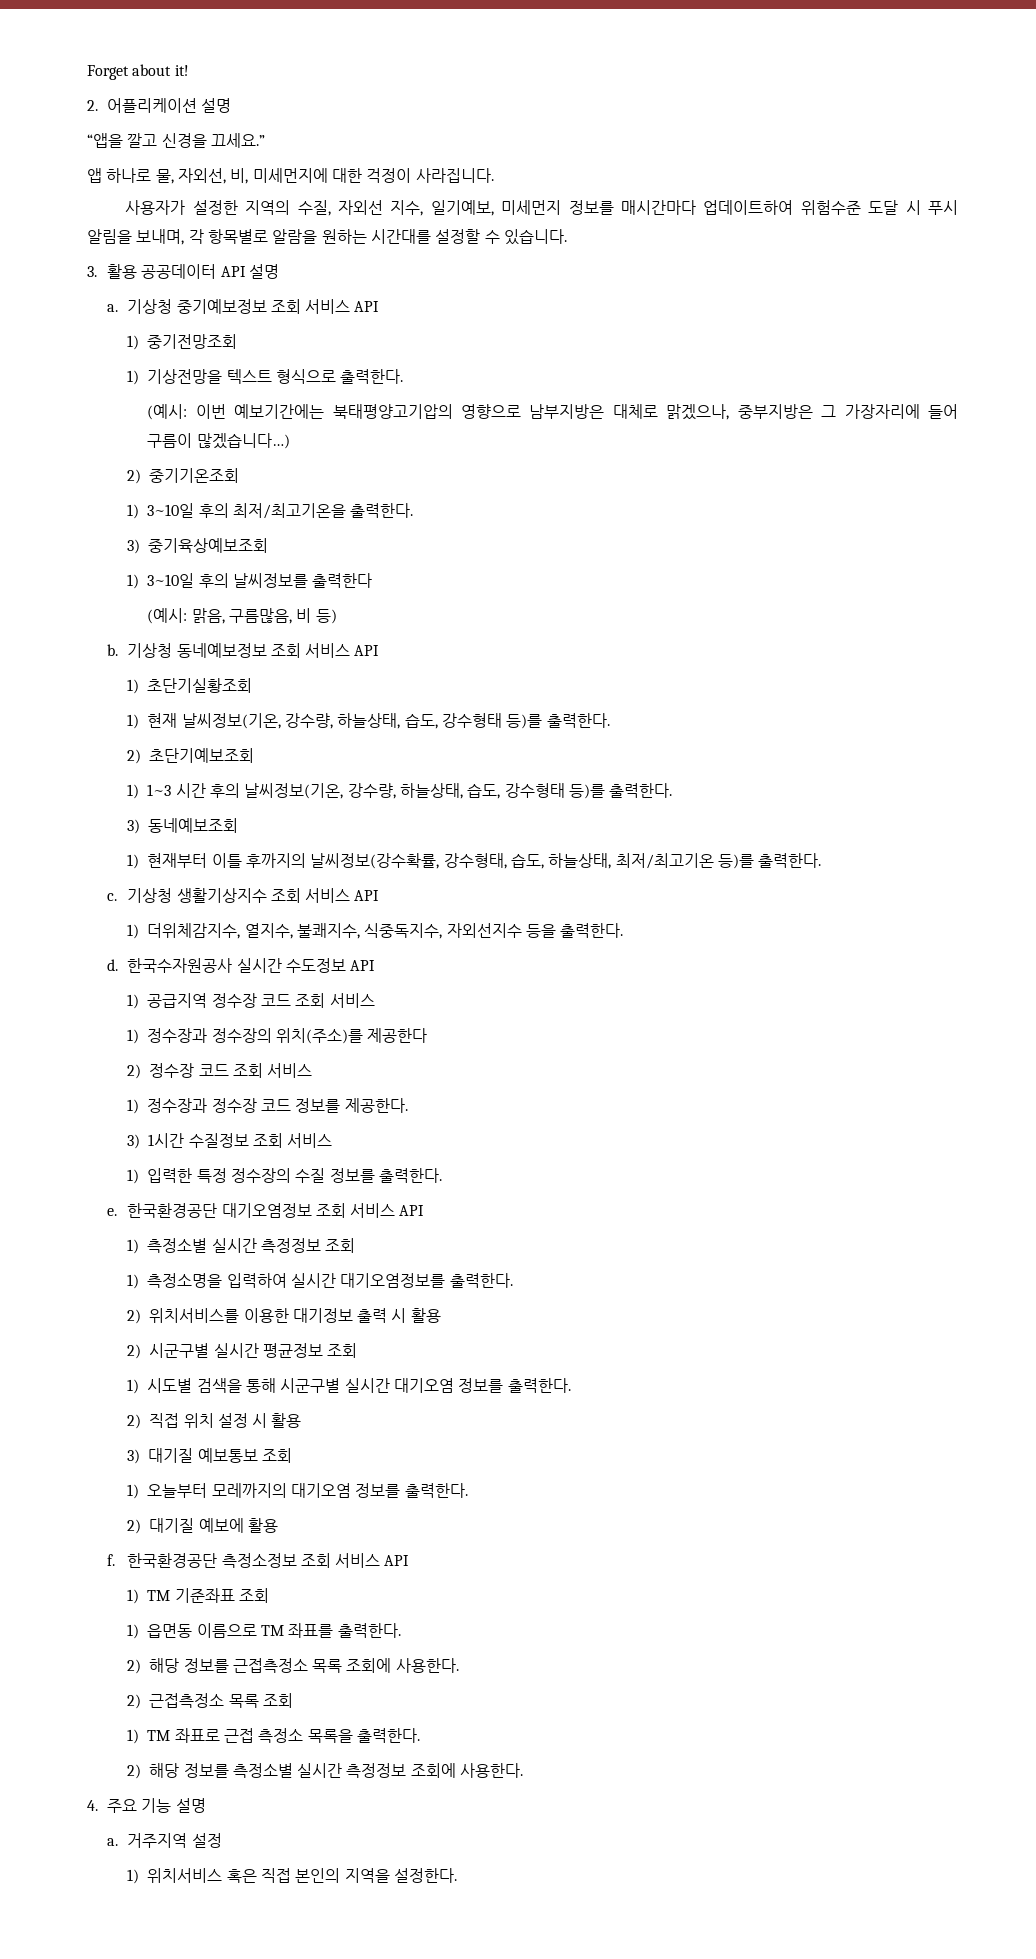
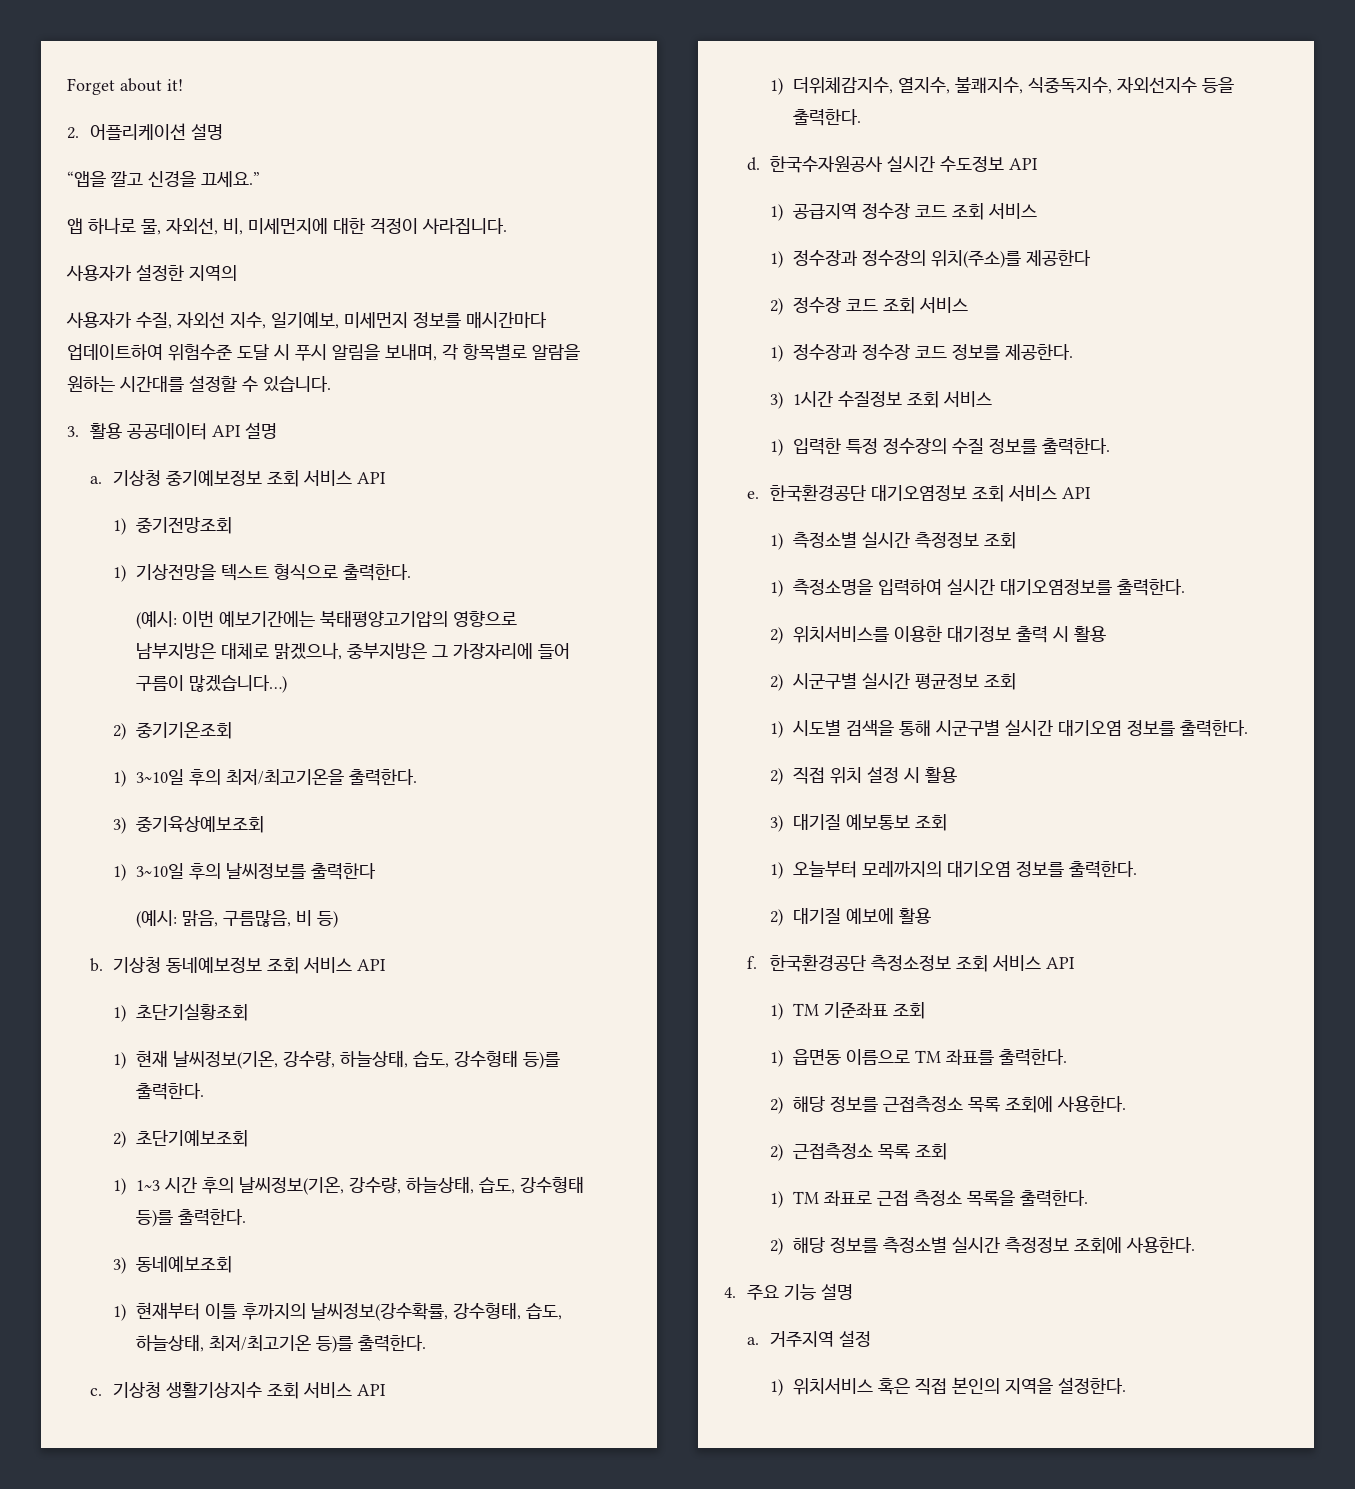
(291, 207) none -> [66,312,132,328] // 사용자가

